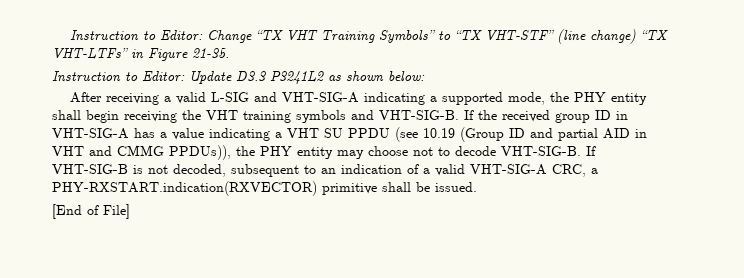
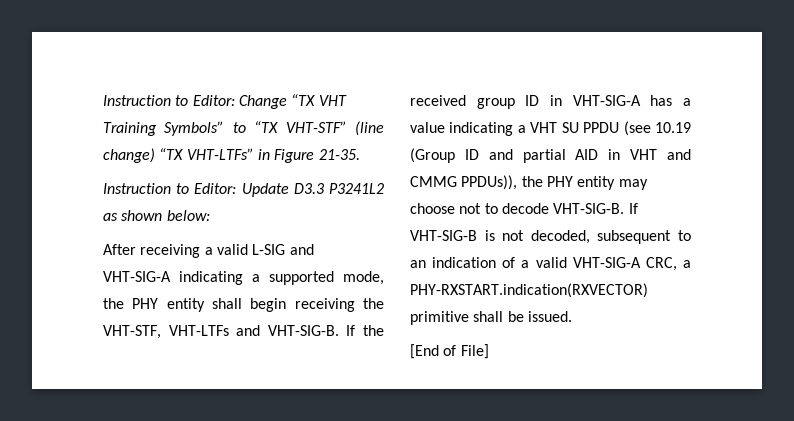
[206,110,346,123] VHT training symbols -> [103,325,229,339] VHT-STF, VHT-LTFs

